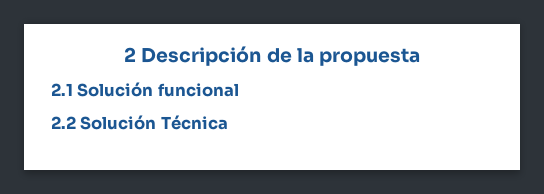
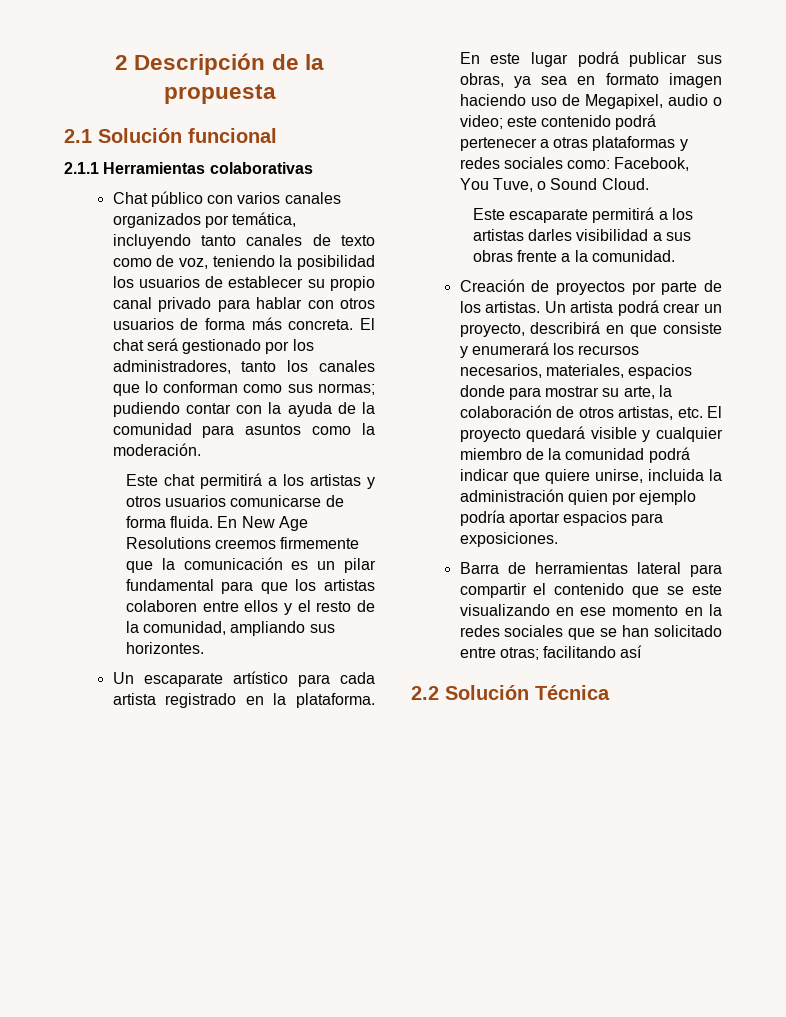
(239, 90) none -> [64,162,313,174] [112,191,341,207] [112,212,297,228] [112,234,375,249] [112,255,375,270] [112,276,376,291] [112,297,375,312] [112,317,375,330] [112,338,314,354] [112,360,375,374] [112,381,375,396] [112,402,375,417] [112,423,375,438] [112,443,201,456] [125,473,375,489] [125,495,344,507] [125,516,309,531] [125,537,360,549] [125,557,376,573] [125,579,375,594] [125,600,375,615] [125,621,335,636] [125,642,204,654] [112,671,375,687] [112,693,375,708] [459,51,722,67] [459,73,722,88] [459,94,722,109] [459,114,657,130] [459,136,688,151] [459,157,690,171] [459,178,649,192] [472,207,694,223] [472,229,692,241] [472,250,676,262] [459,279,722,295] [459,300,722,316] [459,321,722,337] [459,342,640,358] [459,364,693,379] [459,385,673,400] [459,405,722,420] [459,426,723,442] [459,447,690,463] [459,469,722,484] [459,489,697,505] [459,510,664,526] [459,532,558,547] [459,562,722,577] [459,583,722,598] [459,604,722,616] [459,625,722,640] [459,645,643,660] // 2.1.1 Herramientas colaborativas // Chat público con varios canales organizados por temática, incluyendo tanto canales de texto como de voz, teniendo la posibilidad los usuarios de establecer su propio canal privado para hablar con otros usuarios de forma más concreta. El chat será gestionado por los administradores, tanto los canales que lo conforman como sus normas; pudiendo contar con la ayuda de la comunidad para asuntos como la moderación. // Este chat permitirá a los artistas y otros usuarios comunicarse de forma fluida. En New Age Resolutions creemos firmemente que la comunicación es un pilar fundamental para que los artistas colaboren entre ellos y el resto de la comunidad, ampliando sus horizontes. // Un escaparate artístico para cada artista registrado en la plataforma. En este lugar podrá publicar sus obras, ya sea en formato imagen haciendo uso de Megapixel, audio o video; este contenido podrá pertenecer a otras plataformas y redes sociales como: Facebook, You Tuve, o Sound Cloud. // Este escaparate permitirá a los artistas darles visibilidad a sus obras frente a la comunidad. // Creación de proyectos por parte de los artistas. Un artista podrá crear un proyecto, describirá en que consiste y enumerará los recursos necesarios, materiales, espacios donde para mostrar su arte, la colaboración de otros artistas, etc. El proyecto quedará visible y cualquier miembro de la comunidad podrá indicar que quiere unirse, incluida la administración quien por ejemplo podría aportar espacios para exposiciones. // Barra de herramientas lateral para compartir el contenido que se este visualizando en ese momento en la redes sociales que se han solicitado entre otras; facilitando así

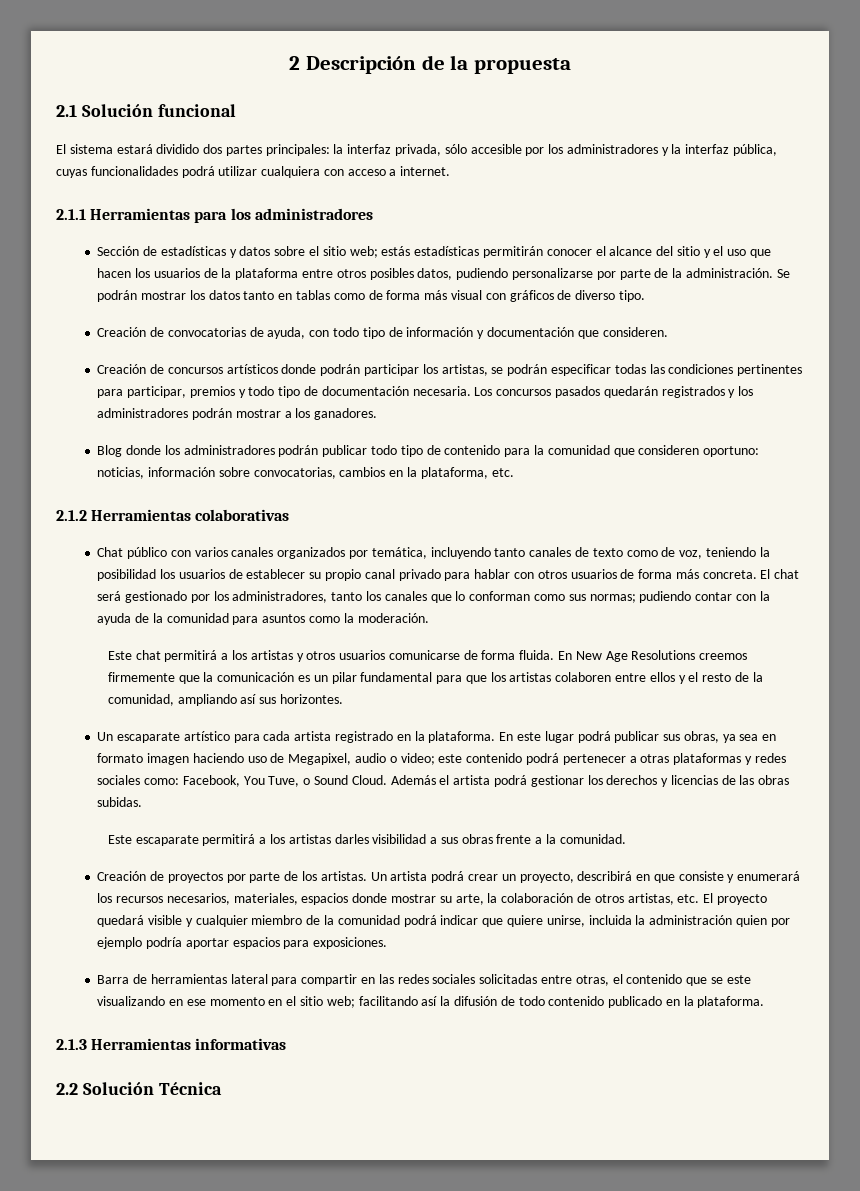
[64,162,99,174] 2.1.1 -> [56,144,778,156] [56,166,451,178] [56,208,373,223] [97,246,771,258] [97,268,790,280] [97,290,645,302] [97,327,668,339] [97,364,803,376] [97,386,754,398] [97,408,378,420] [97,445,760,457] [97,467,514,479] [56,510,87,521] El sistema estará dividido dos partes principales: la interfaz privada, sólo accesible por los administradores y la interfaz pública, cuyas funcionalidades podrá utilizar cualquiera con acceso a internet. // 2.1.1 Herramientas para los administradores // Sección de estadísticas y datos sobre el sitio web; estás estadísticas permitirán conocer el alcance del sitio y el uso que hacen los usuarios de la plataforma entre otros posibles datos, pudiendo personalizarse por parte de la administración. Se podrán mostrar los datos tanto en tablas como de forma más visual con gráficos de diverso tipo. // Creación de convocatorias de ayuda, con todo tipo de información y documentación que consideren. // Creación de concursos artísticos donde podrán participar los artistas, se podrán especificar todas las condiciones pertinentes para participar, premios y todo tipo de documentación necesaria. Los concursos pasados quedarán registrados y los administradores podrán mostrar a los ganadores. // Blog donde los administradores podrán publicar todo tipo de contenido para la comunidad que consideren oportuno: noticias, información sobre convocatorias, cambios en la plataforma, etc. // 2.1.2
(306, 628) none -> [240,694,257,704] así
(649, 184) none -> [390,775,790,787] [97,797,143,807] Además el artista podrá gestionar los derechos y licencias de las obras subidas.
[508,387,541,400] para -> (388, 898) none
(527, 590) none -> [361,974,609,986] en las redes sociales solicitadas entre otras,
[709,604,722,616] [459,625,722,640] [459,645,643,660] la redes sociales que se han solicitado entre otras; facilitando así -> [286,996,765,1008] [56,1038,287,1050] el sitio web; facilitando así la difusión de todo contenido publicado en la plataforma. // 2.1.3 Herramientas informativas

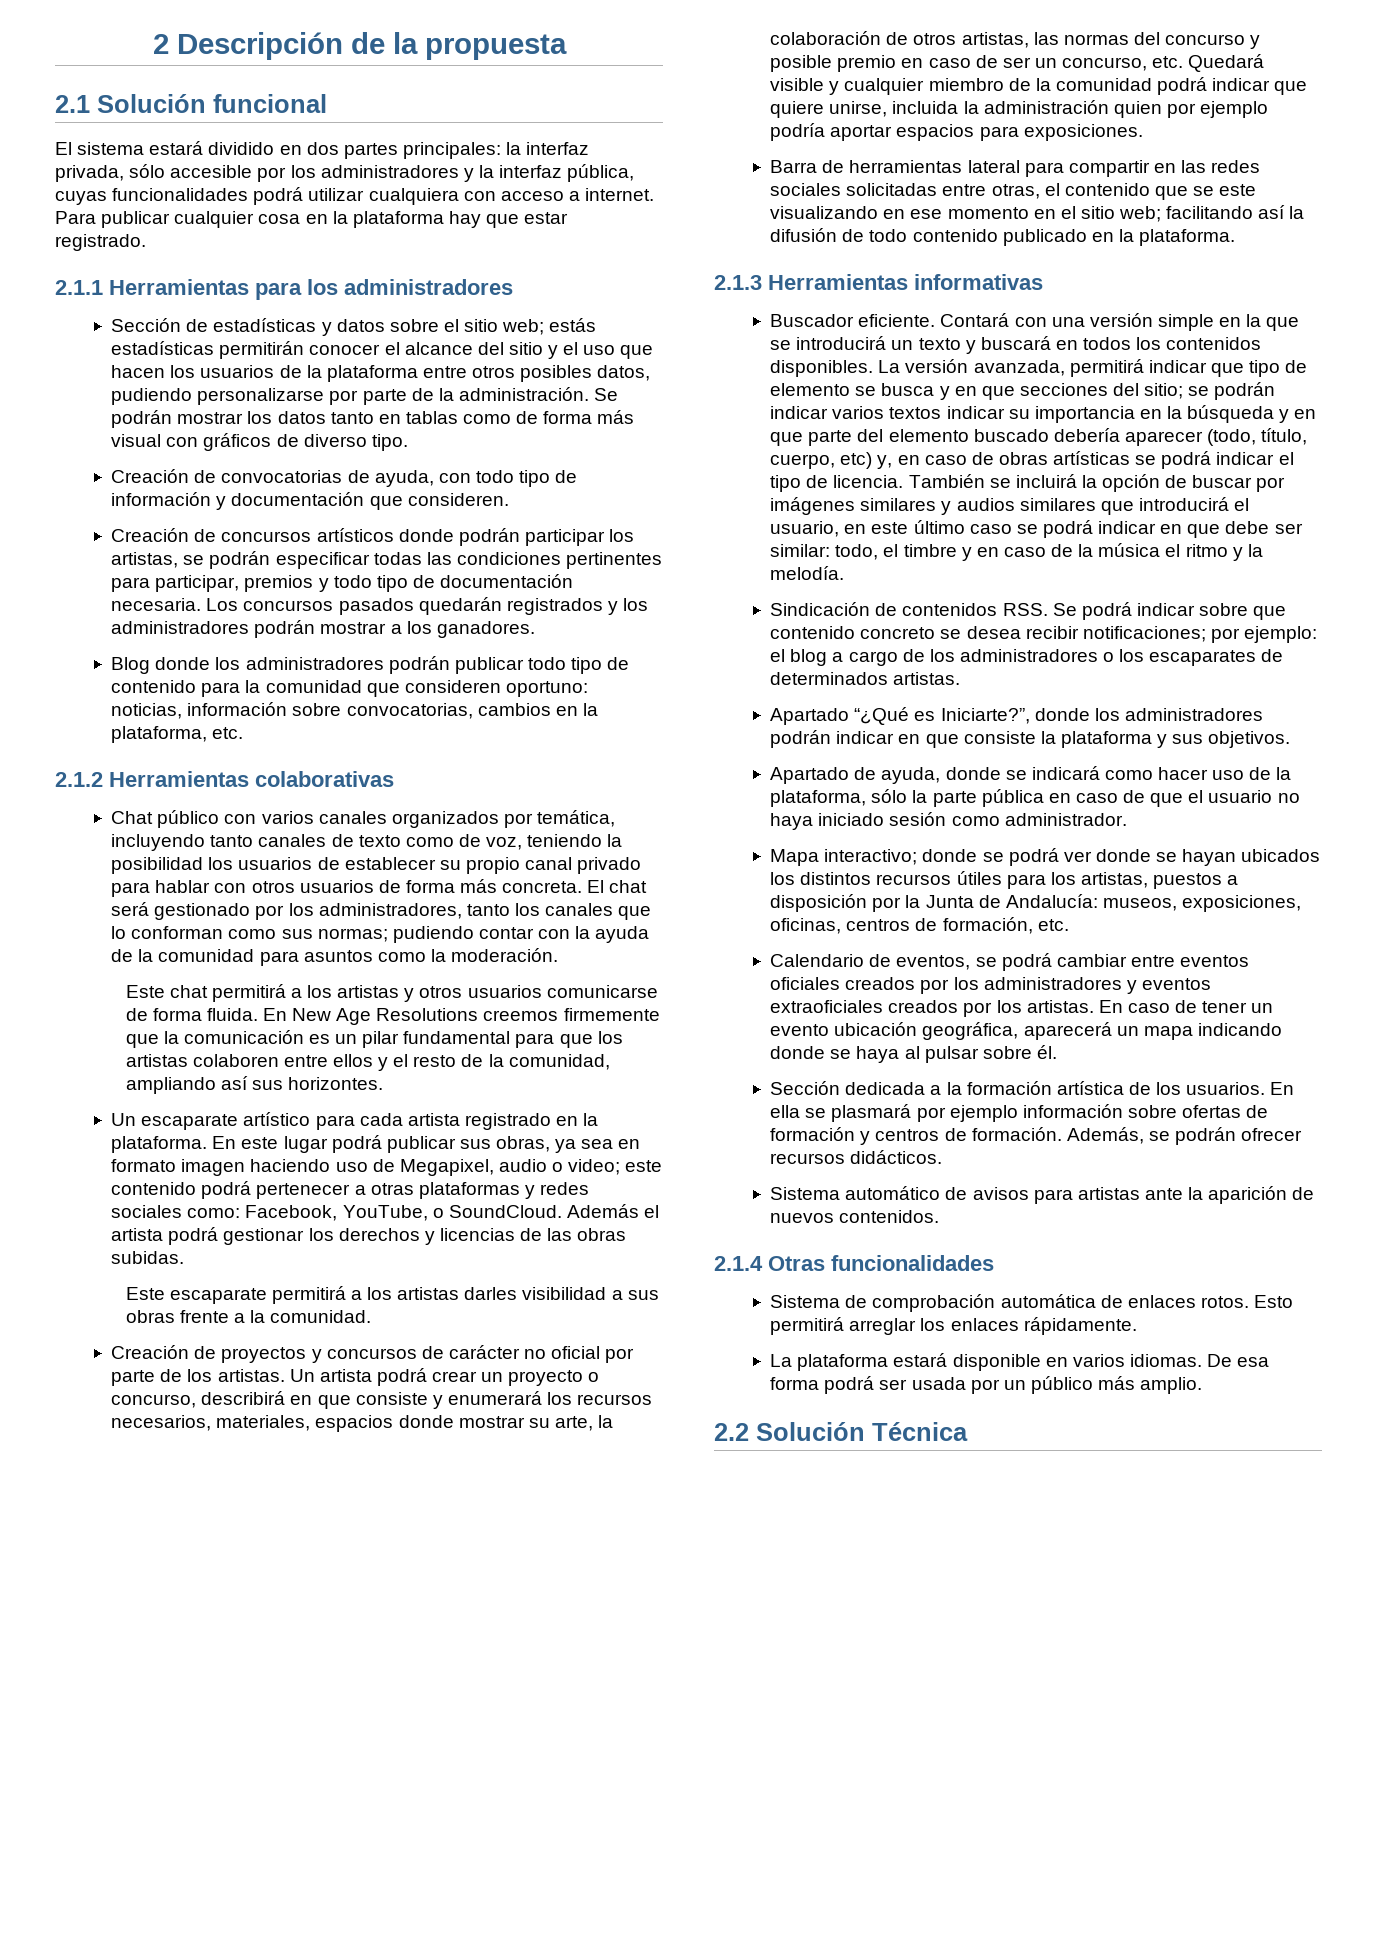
(200, 149) none -> [279,145,302,155] en
(451, 171) none -> [55,211,569,228] [55,234,146,251] Para publicar cualquier cosa en la plataforma hay que estar registrado.
[243,775,387,787] You Tuve, o Sound Cloud. -> [342,1205,562,1221] YouTube, o SoundCloud.
(223, 877) none -> [311,1345,601,1363] y concursos de carácter no oficial
[519,872,574,883] proyecto, -> [508,1370,600,1386] [111,1394,197,1408] proyecto o concurso,
[677,893,767,905] [97,915,145,927] etc. El proyecto quedará -> [1033,32,1261,49] [770,54,1265,72] las normas del concurso y posible premio en caso de ser un concurso, etc. Quedará
(287, 1044) none -> [770,313,1300,331] [770,336,1262,354] [770,359,1308,377] [770,382,1276,400] [770,405,1317,423] [770,428,1308,446] [770,451,1294,469] [770,474,1286,492] [770,497,1250,515] [770,520,1303,538] [770,543,1263,561] [770,566,845,580] [770,602,1287,620] [770,626,1318,643] [770,649,1284,666] [770,672,961,685] [770,707,1263,725] [770,730,1291,748] [770,766,1292,784] [770,789,1300,807] [770,812,1127,830] [770,848,1321,866] [770,871,1239,889] [770,894,1302,912] [770,917,1069,934] [770,953,1250,971] [770,977,1211,994] [770,1000,1274,1017] [770,1022,1282,1040] [770,1045,1057,1063] [770,1081,1295,1095] [770,1104,1269,1122] [770,1127,1303,1145] [770,1150,943,1164] [770,1186,1315,1204] [770,1210,940,1223] [714,1255,994,1271] [770,1294,1294,1312] [770,1317,1137,1335] [770,1353,1270,1371] [770,1376,1203,1394] // Buscador eficiente. Contará con una versión simple en la que se introducirá un texto y buscará en todos los contenidos disponibles. La versión avanzada, permitirá indicar que tipo de elemento se busca y en que secciones del sitio; se podrán indicar varios textos indicar su importancia en la búsqueda y en que parte del elemento buscado debería aparecer (todo, título, cuerpo, etc) y, en caso de obras artísticas se podrá indicar el tipo de licencia. También se incluirá la opción de buscar por imágenes similares y audios similares que introducirá el usuario, en este último caso se podrá indicar en que debe ser similar: todo, el timbre y en caso de la música el ritmo y la melodía. // Sindicación de contenidos RSS. Se podrá indicar sobre que contenido concreto se desea recibir notificaciones; por ejemplo: el blog a cargo de los administradores o los escaparates de determinados artistas. // Apartado “¿Qué es Iniciarte?”, donde los administradores podrán indicar en que consiste la plataforma y sus objetivos. // Apartado de ayuda, donde se indicará como hacer uso de la plataforma, sólo la parte pública en caso de que el usuario no haya iniciado sesión como administrador. // Mapa interactivo; donde se podrá ver donde se hayan ubicados los distintos recursos útiles para los artistas, puestos a disposición por la Junta de Andalucía: museos, exposiciones, oficinas, centros de formación, etc. // Calendario de eventos, se podrá cambiar entre eventos oficiales creados por los administradores y eventos extraoficiales creados por los artistas. En caso de tener un evento ubicación geográfica, aparecerá un mapa indicando donde se haya al pulsar sobre él. // Sección dedicada a la formación artística de los usuarios. En ella se plasmará por ejemplo información sobre ofertas de formación y centros de formación. Además, se podrán ofrecer recursos didácticos. // Sistema automático de avisos para artistas ante la aparición de nuevos contenidos. // 2.1.4 Otras funcionalidades // Sistema de comprobación automática de enlaces rotos. Esto permitirá arreglar los enlaces rápidamente. // La plataforma estará disponible en varios idiomas. De esa forma podrá ser usada por un público más amplio.

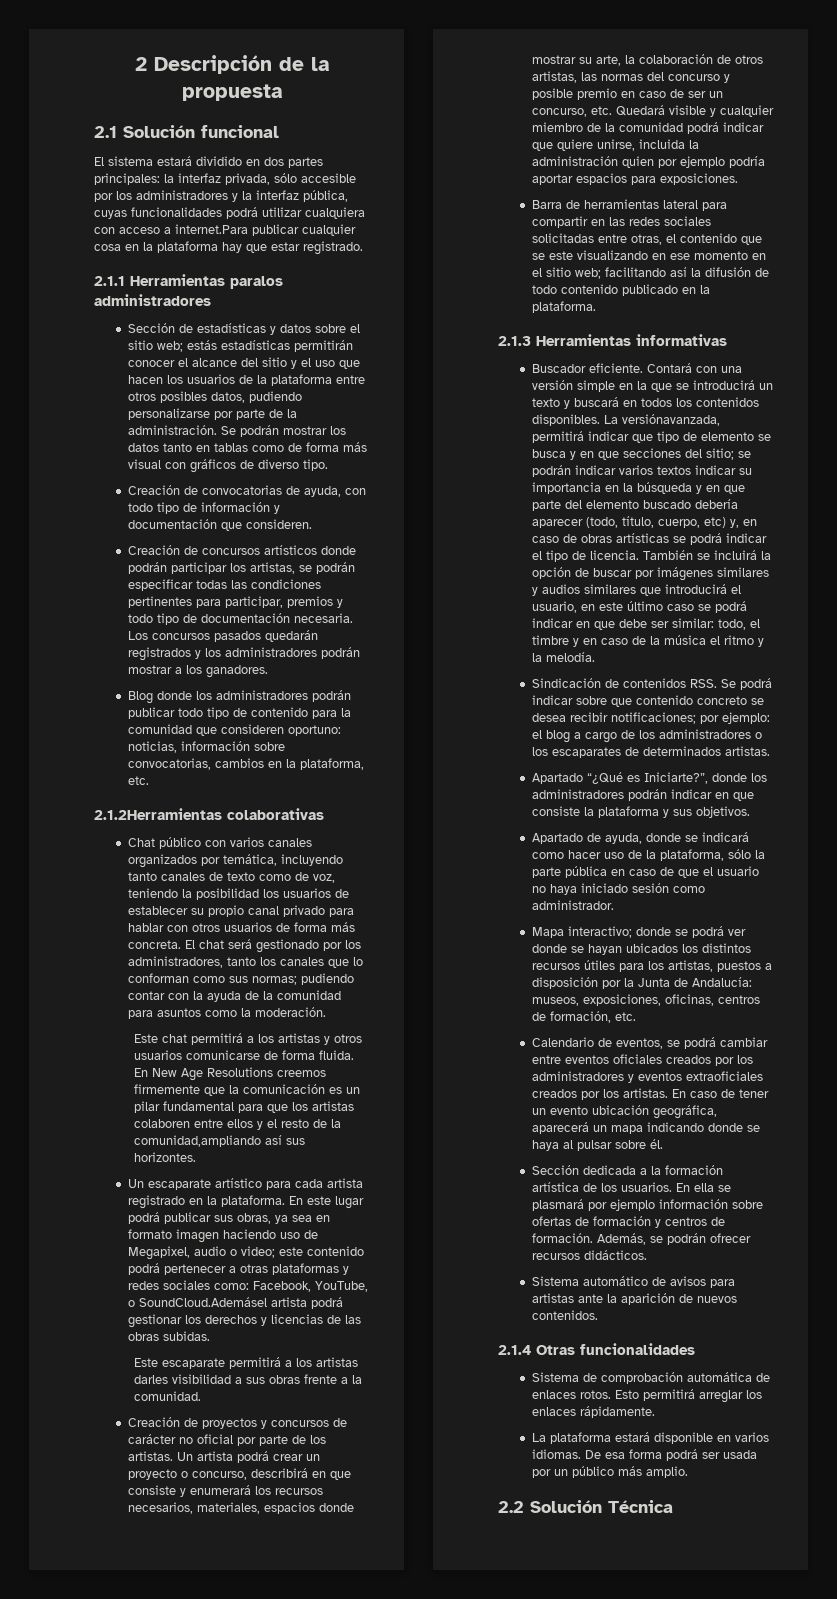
[585,188,655,201] [55,211,96,224] internet. Para -> [175,224,248,234] internet.Para
[255,279,338,300] para los -> [230,276,283,289] paralos
[55,771,249,787] 2.1.2 Herramientas -> [94,808,222,820] 2.1.2Herramientas
[508,1054,610,1070] [125,1077,216,1094] comunidad, ampliando -> [133,1135,261,1147] comunidad,ampliando
[448,1204,660,1218] SoundCloud. Además el -> [139,1297,268,1307] SoundCloud.Ademásel
[905,359,1065,376] versión avanzada, -> [622,414,721,426] versiónavanzada,

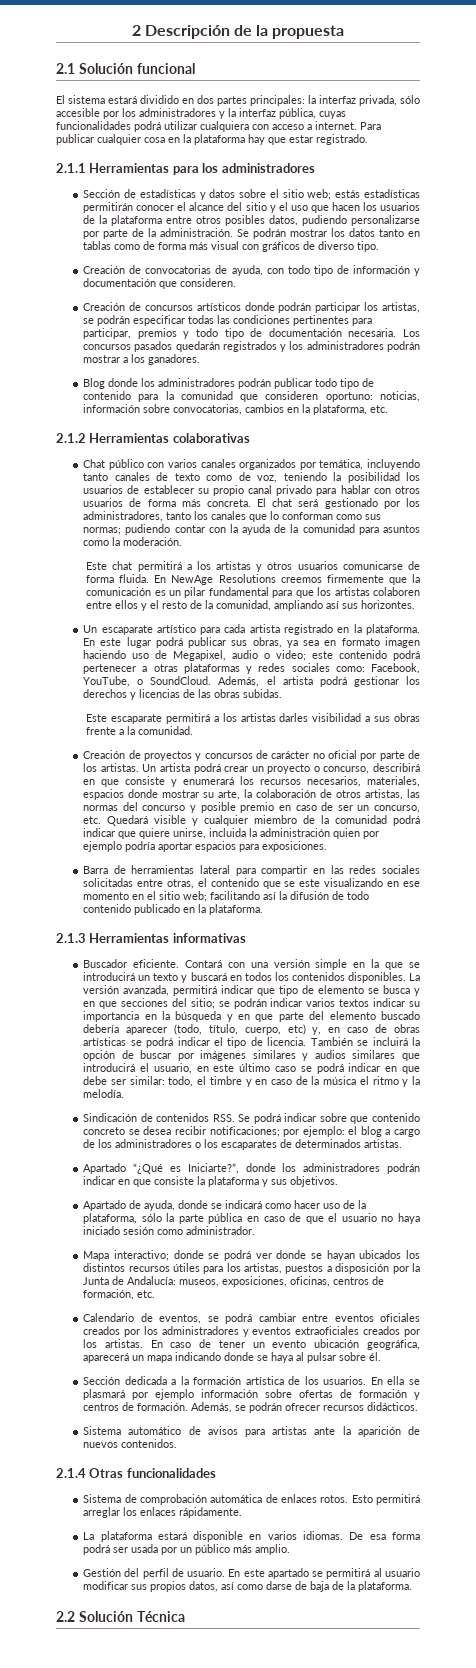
[175,224,248,234] internet.Para -> [315,121,381,130] internet. Para
[230,276,283,289] paralos -> [172,163,219,175] para los
[94,808,222,820] 2.1.2Herramientas -> [56,433,170,443] 2.1.2 Herramientas
[151,1068,203,1081] New Age -> [171,575,214,585] NewAge
[133,1135,261,1147] comunidad,ampliando -> [216,600,324,611] comunidad, ampliando
[139,1297,268,1307] SoundCloud.Ademásel -> [150,676,276,687] SoundCloud. Además, el
[622,414,721,426] versiónavanzada, -> [83,985,170,996] versión avanzada,
(689, 1472) none -> [83,1568,420,1579] [83,1581,413,1592] // Gestión del perfil de usuario. En este apartado se permitirá al usuario modificar sus propios datos, así como darse de baja de la plataforma.

